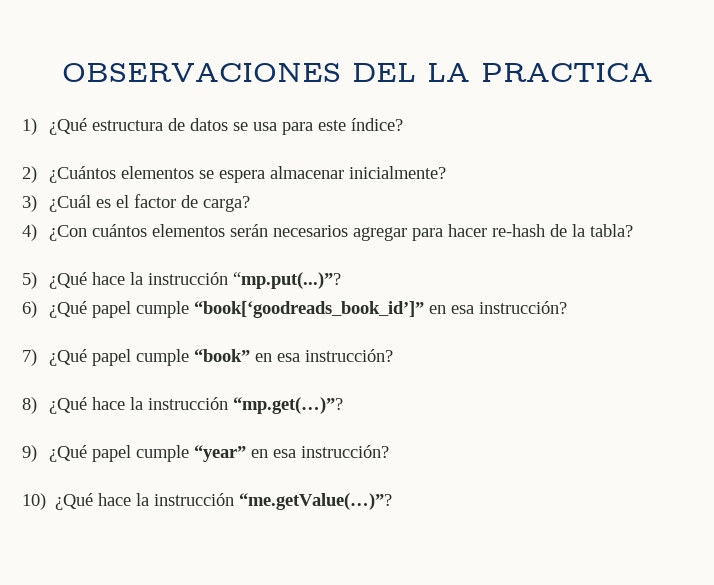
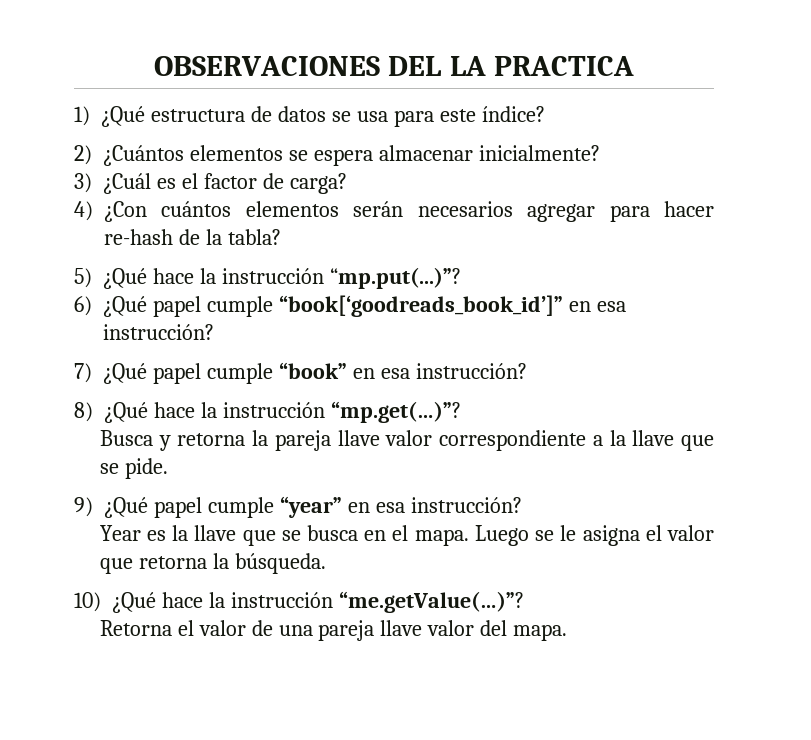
(344, 405) none -> [99,430,714,451] [99,458,168,479] // Busca y retorna la pareja llave valor correspondiente a la llave que se pide.
(390, 451) none -> [99,525,714,546] [99,553,326,574] // Year es la llave que se busca en el mapa. Luego se le asigna el valor que retorna la búsqueda.
(393, 501) none -> [99,620,568,641] // Retorna el valor de una pareja llave valor del mapa.

